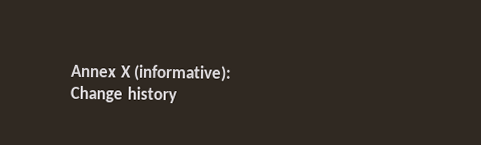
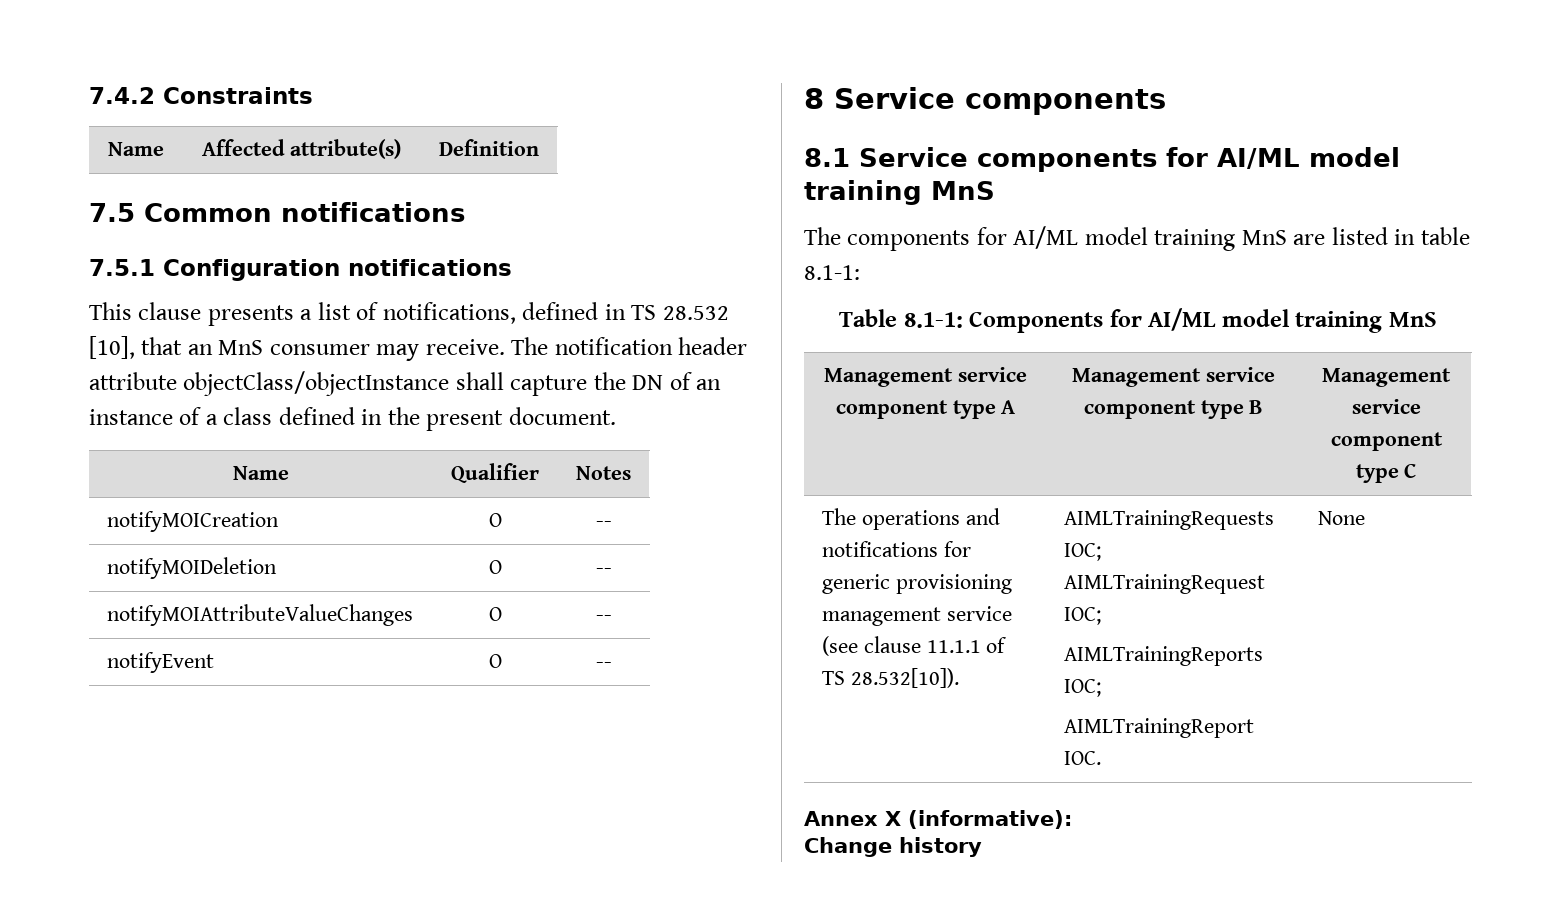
(70, 71) none -> [89,87,313,104] [108,142,164,156] [201,139,402,159] [439,139,539,156] [89,202,465,222] [89,259,512,281] [89,302,729,326] [89,336,748,361] [89,371,722,396] [89,407,616,431] [233,466,289,480] [451,463,539,483] [576,466,631,480] [107,511,280,532] [488,513,502,527] [595,521,612,527] [107,557,278,579] [488,560,502,574] [595,568,612,574] [107,604,414,626] [488,607,502,621] [595,615,612,621] [107,652,215,673] [488,654,502,668] [595,662,612,668] [804,87,1166,115] [804,147,1400,172] [804,180,995,205] [804,226,1470,251] [804,265,860,280] [839,308,1437,333] [824,367,1027,387] [835,400,1016,419] [1072,367,1275,387] [1083,400,1264,419] [1322,368,1451,387] [1351,399,1421,414] [1330,432,1443,451] [1355,463,1417,483] [822,508,1000,530] [822,541,971,557] [822,574,1012,594] [822,606,1012,626] [822,636,1008,656] [822,668,959,688] [1064,510,1275,530] [1064,543,1102,561] [1064,574,1266,594] [1064,607,1102,625] [1064,646,1264,666] [1064,679,1102,697] [1064,718,1255,738] [1064,751,1102,765] [1318,511,1366,525] 7.4.2 Constraints // Name | Affected attribute(s) | Definition // 7.5 Common notifications // 7.5.1 Configuration notifications // This clause presents a list of notifications, defined in TS 28.532 [10], that an MnS consumer may receive. The notification header attribute objectClass/objectInstance shall capture the DN of an instance of a class defined in the present document. // Name | Qualifier | Notes // notifyMOICreation | O | -- // notifyMOIDeletion | O | -- // notifyMOIAttributeValueChanges | O | -- // notifyEvent | O | -- // 8 Service components // 8.1 Service components for AI/ML model training MnS // The components for AI/ML model training MnS are listed in table 8.1-1: // Table 8.1-1: Components for AI/ML model training MnS // Management service component type A | Management service component type B | Management service component type C // The operations and notifications for generic provisioning management service (see clause 11.1.1 of TS 28.532[10]). | AIMLTrainingRequests IOC; AIMLTrainingRequest IOC; // AIMLTrainingReports IOC; // AIMLTrainingReport IOC. | None //

